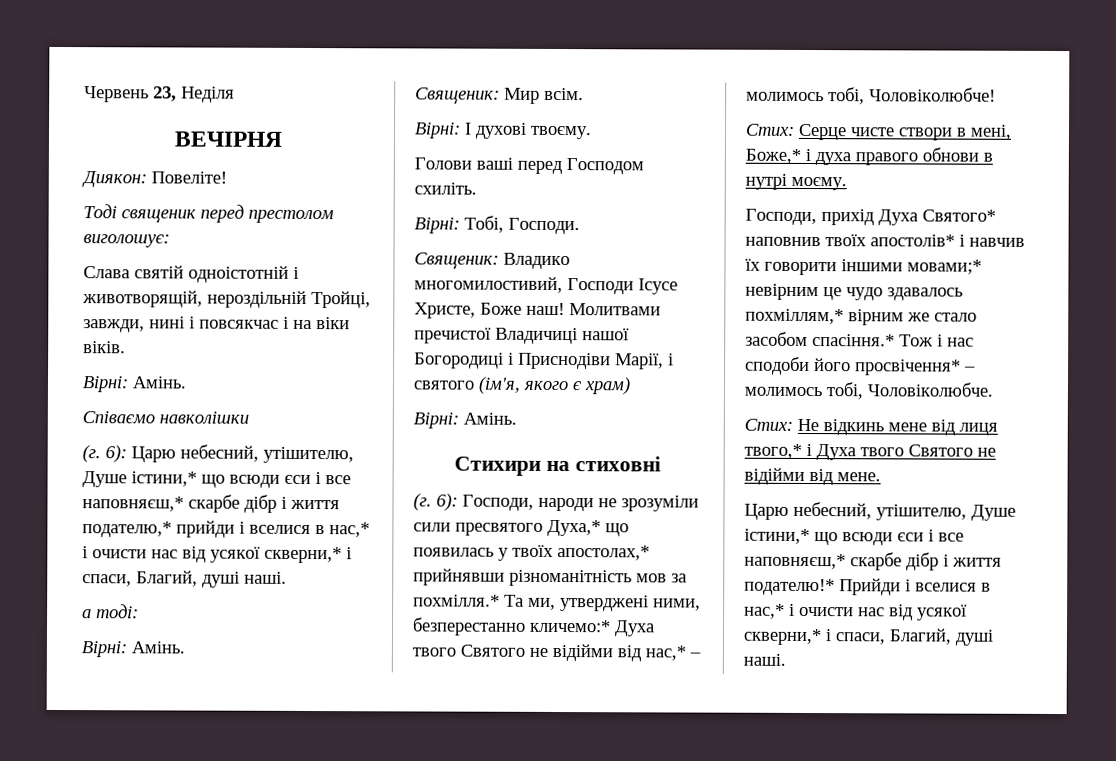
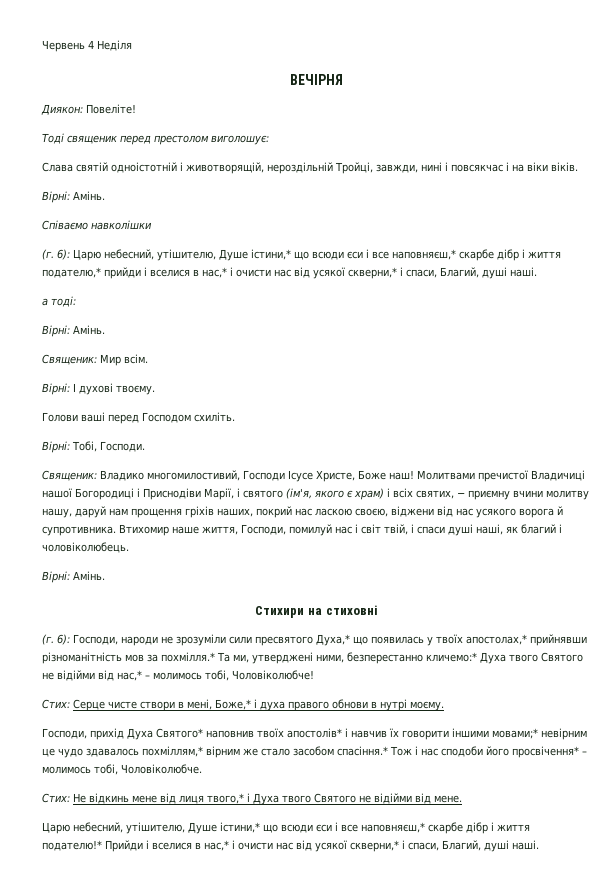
[153,86,177,102] 23, -> [88,40,94,49] 4
(631, 386) none -> [387,488,589,500] [42,506,563,518] [42,524,562,536] [42,542,129,553] і всіх святих, − приємну вчини молитву нашу, даруй нам прощення гріхів наших, покрий нас ласкою своєю, віджени від нас усякого ворога й супротивника. Втихомир наше життя, Господи, помилуй нас і світ твій, і спаси душі наші, як благий і чоловіколюбець.

